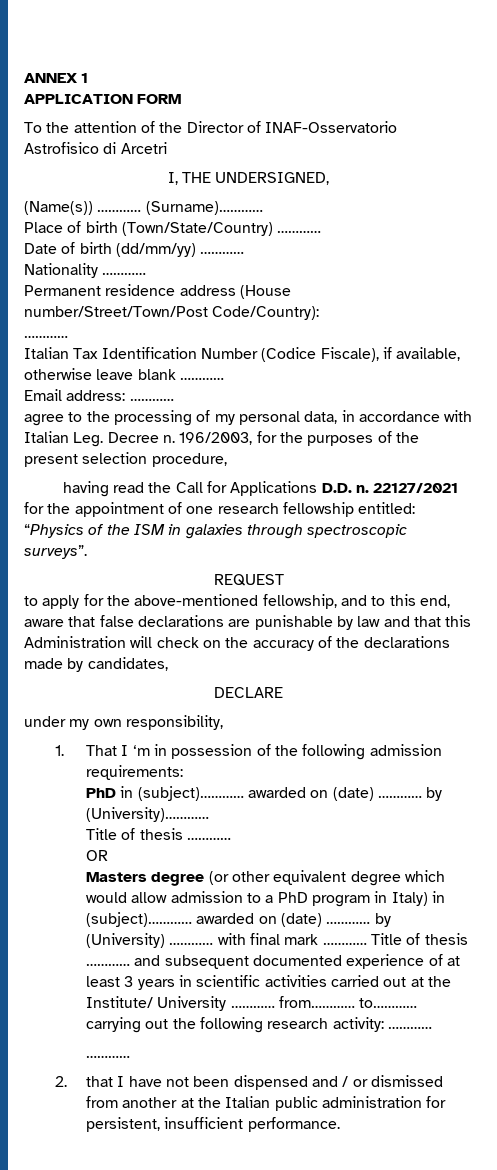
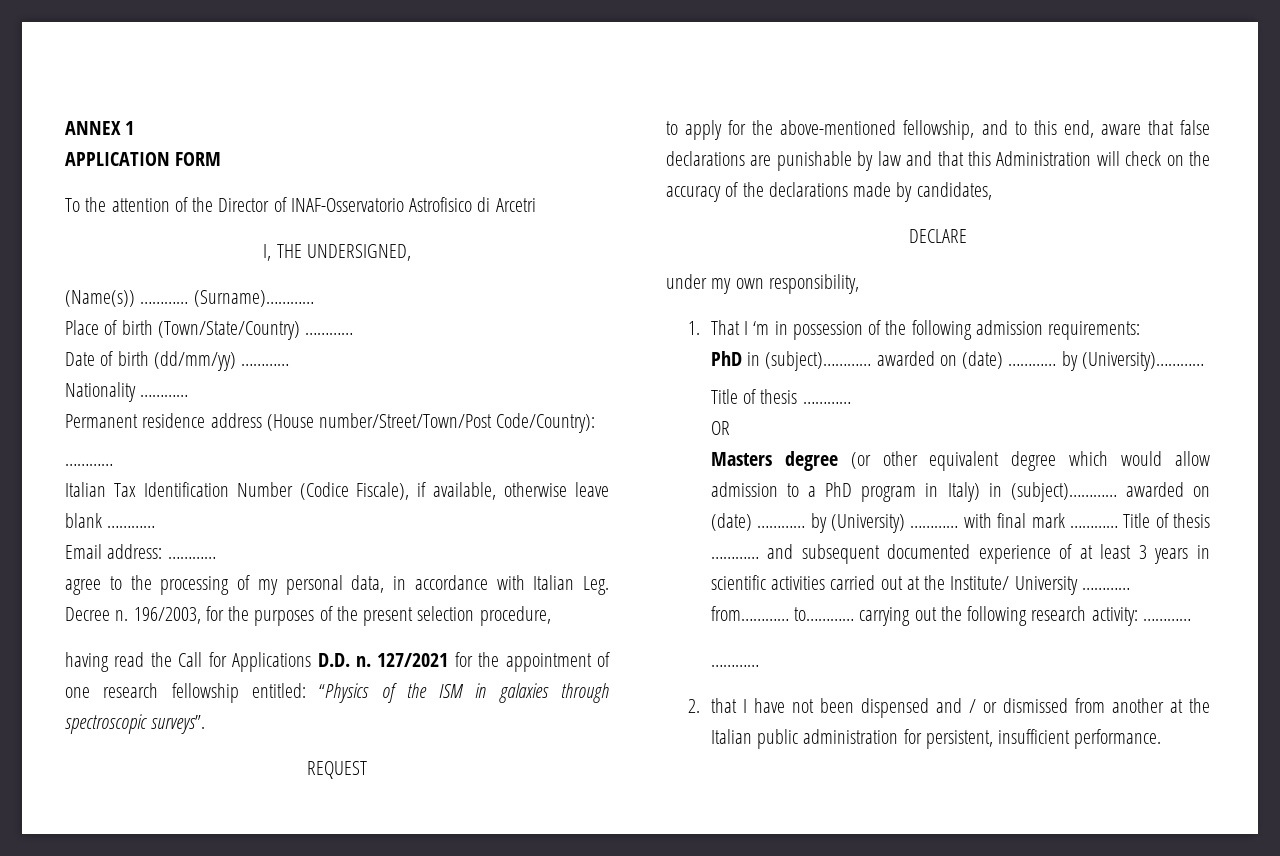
[373,483,459,493] 22127/2021 -> [377,653,449,667] 127/2021

